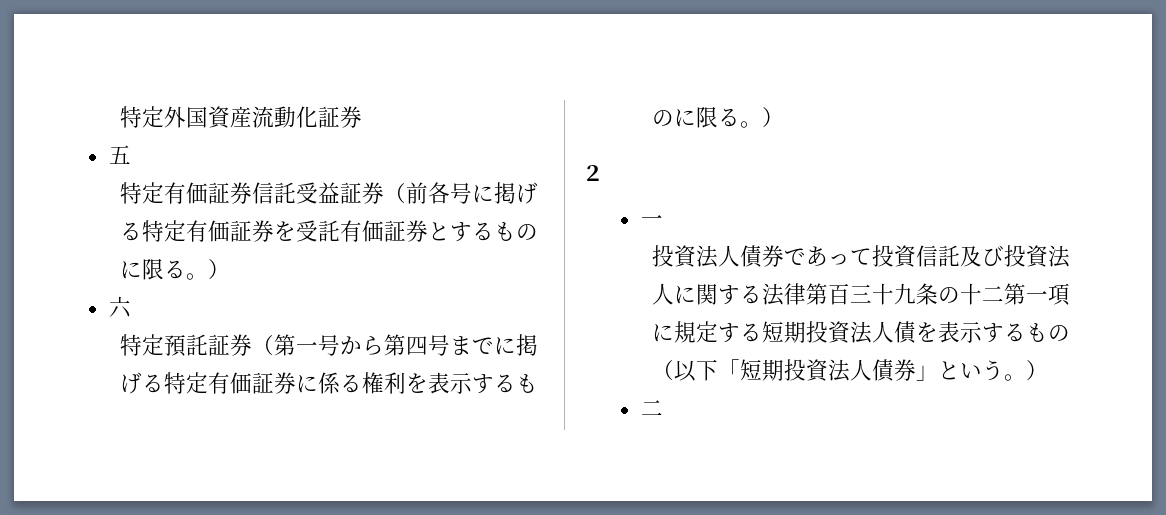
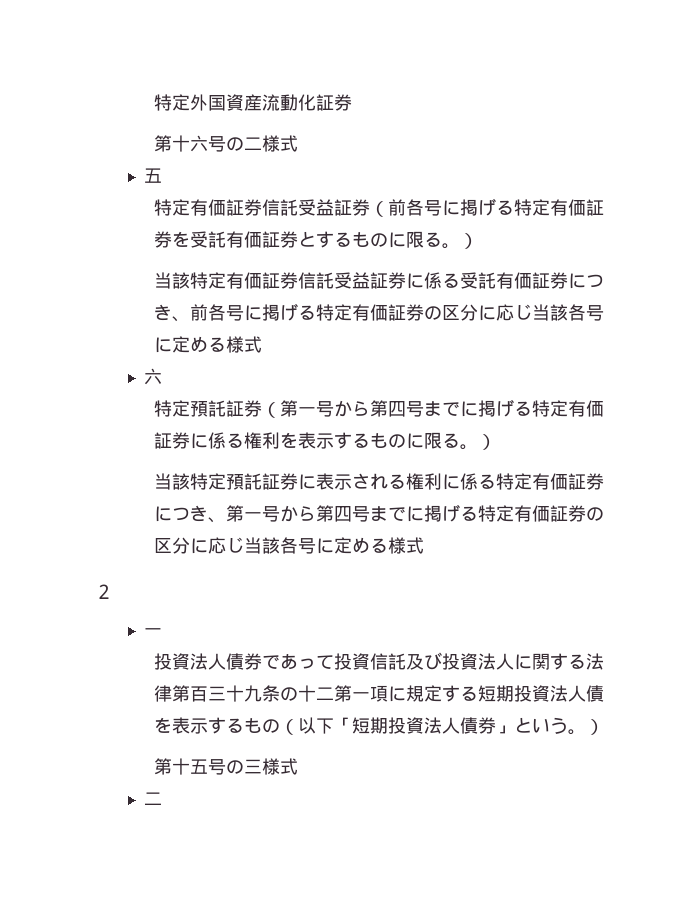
(363, 117) none -> [154,135,299,152] // 第十六号の二様式
(231, 269) none -> [154,272,605,289] [154,303,605,322] [154,336,263,353] // 当該特定有価証券信託受益証券に係る受託有価証券につき、前各号に掲げる特定有価証券の区分に応じ当該各号に定める様式
(785, 117) none -> [154,473,605,490] [154,504,605,523] [154,537,425,554] // 当該特定預託証券に表示される権利に係る特定有価証券につき、第一号から第四号までに掲げる特定有価証券の区分に応じ当該各号に定める様式
(1049, 370) none -> [154,758,299,775] // 第十五号の三様式

